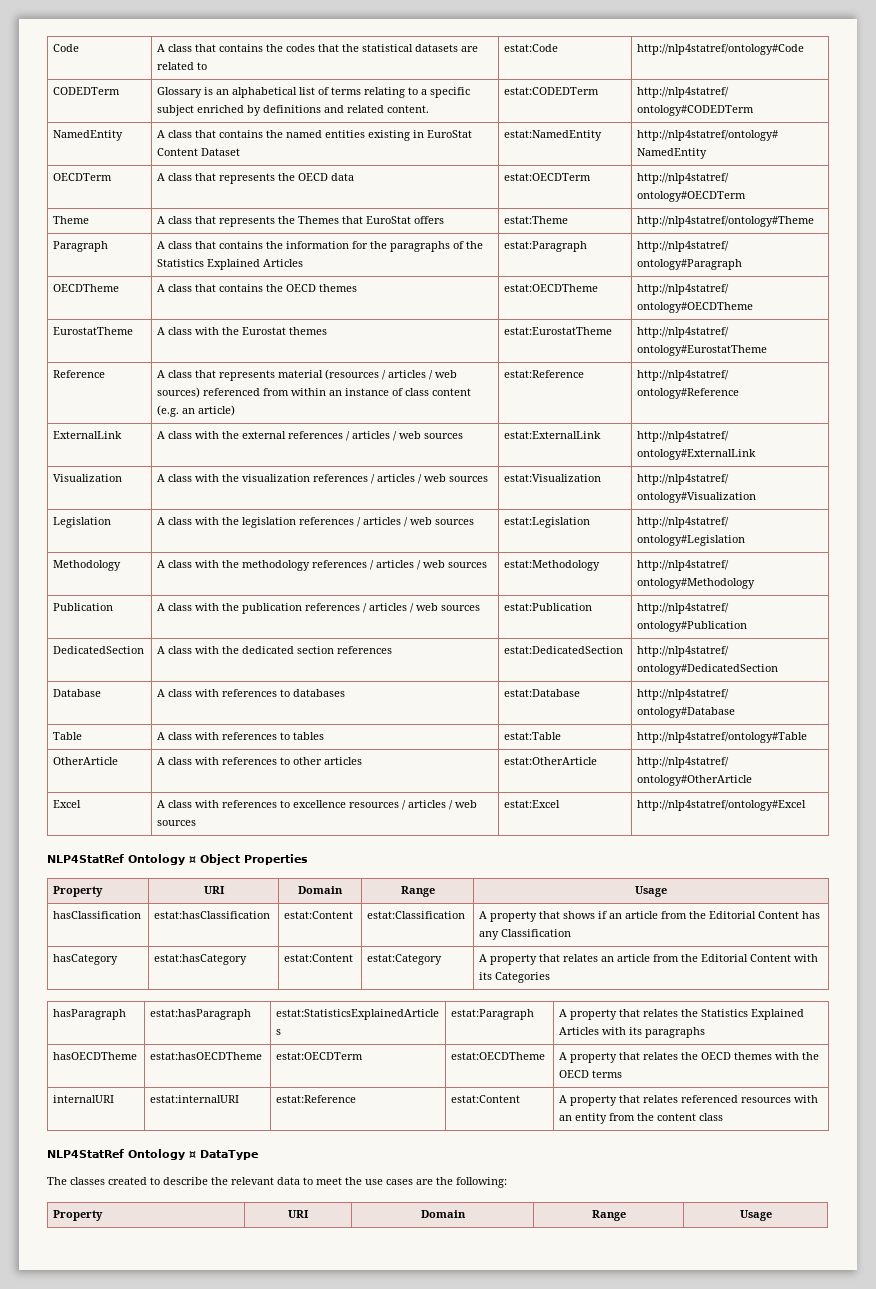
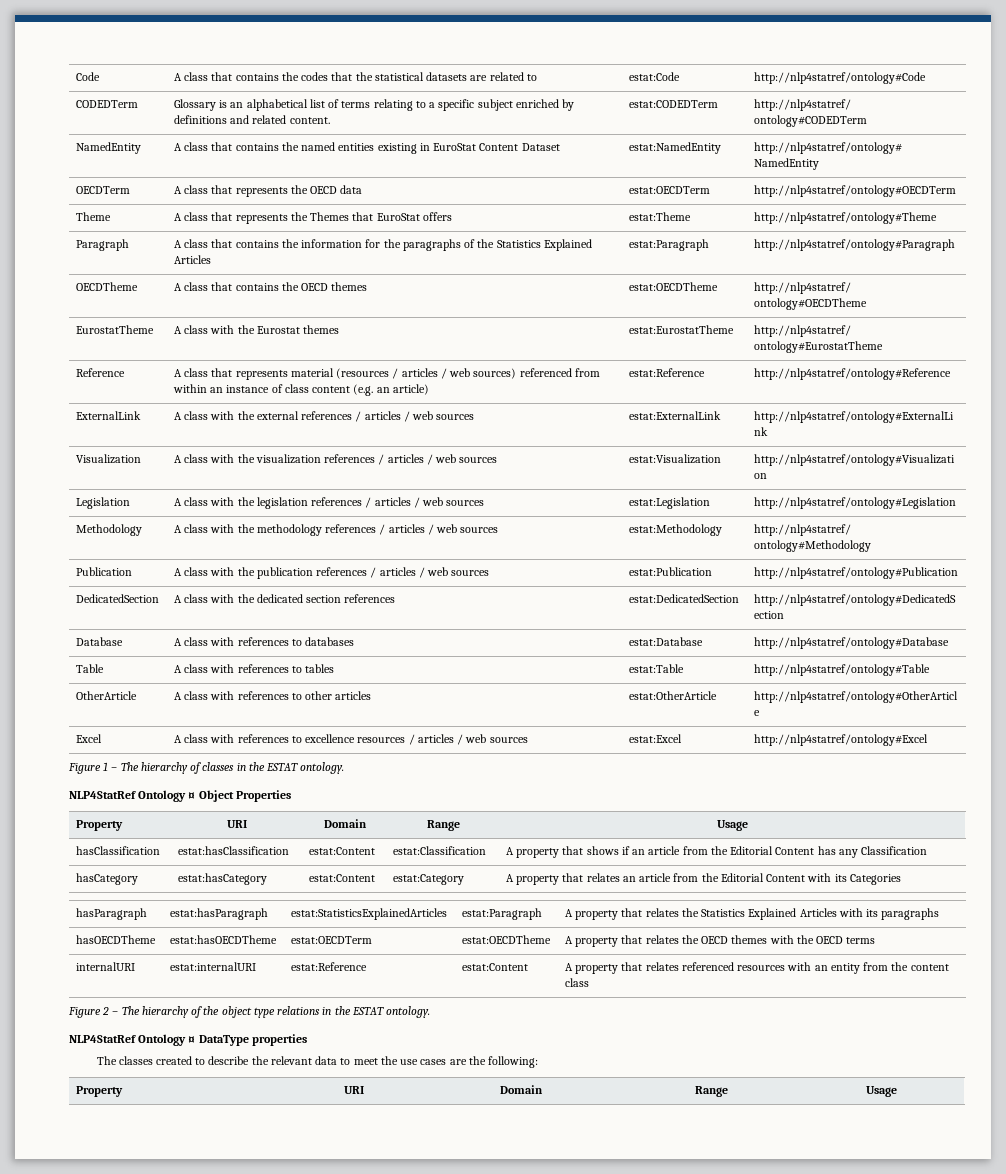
(807, 805) none -> [68,762,345,774] // Figure 1 – The hierarchy of classes in the ESTAT ontology.
(724, 1117) none -> [68,1006,431,1018] // Figure 2 – The hierarchy of the object type relations in the ESTAT ontology.
(258, 1155) none -> [251,1034,307,1046] properties

